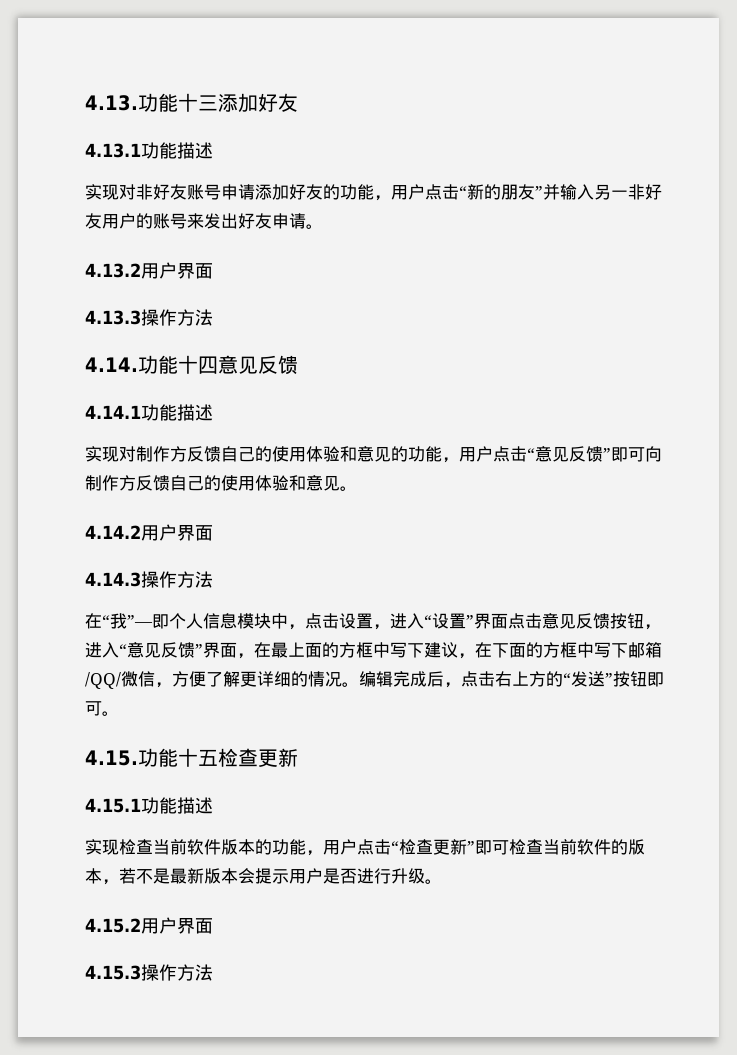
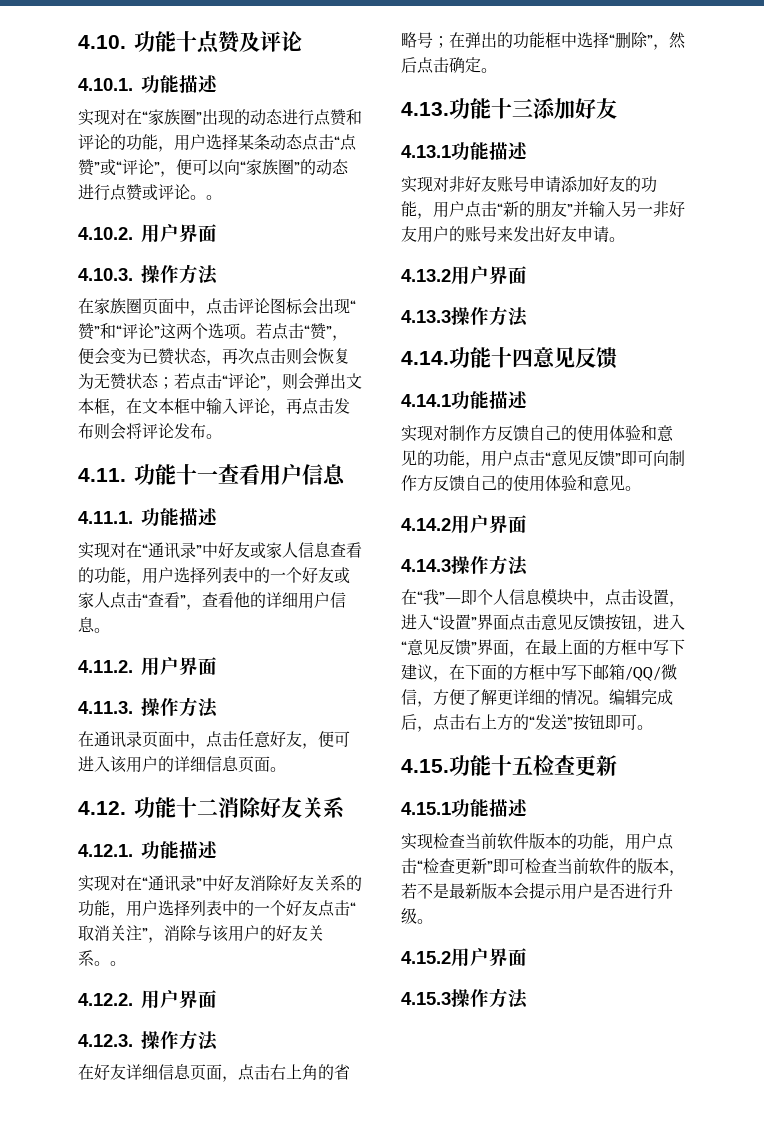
(85, 103) none -> [78,31,302,54] [78,75,218,93] [78,108,362,126] [78,134,357,152] [78,158,349,177] [78,183,222,201] [78,224,217,243] [78,264,218,285] [78,298,356,316] [78,322,348,341] [78,347,350,366] [78,372,362,391] [78,398,350,416] [78,423,222,440] [78,464,346,485] [78,508,218,526] [78,542,362,559] [78,567,350,585] [78,592,346,610] [78,617,110,633] [78,657,217,676] [78,697,218,718] [78,731,350,749] [78,756,286,773] [78,797,345,819] [78,841,218,859] [78,875,362,892] [78,900,356,918] [78,925,324,943] [78,950,126,966] [78,990,217,1009] [78,1030,218,1051] [78,1064,350,1082] [401,32,686,50] [401,57,497,74] 4.10.功能十点赞及评论 // 4.10.1.功能描述 // 实现对在“家族圈”出现的动态进行点赞和评论的功能，用户选择某条动态点击“点赞”或“评论”，便可以向“家族圈”的动态进行点赞或评论。。 // 4.10.2.用户界面 // 4.10.3.操作方法 // 在家族圈页面中，点击评论图标会出现“赞”和“评论”这两个选项。若点击“赞”，便会变为已赞状态，再次点击则会恢复为无赞状态；若点击“评论”，则会弹出文本框，在文本框中输入评论，再点击发布则会将评论发布。 // 4.11.功能十一查看用户信息 // 4.11.1.功能描述 // 实现对在“通讯录”中好友或家人信息查看的功能，用户选择列表中的一个好友或家人点击“查看”，查看他的详细用户信息。 // 4.11.2.用户界面 // 4.11.3.操作方法 // 在通讯录页面中，点击任意好友，便可进入该用户的详细信息页面。 // 4.12.功能十二消除好友关系 // 4.12.1.功能描述 // 实现对在“通讯录”中好友消除好友关系的功能，用户选择列表中的一个好友点击“取消关注”，消除与该用户的好友关系。。 // 4.12.2.用户界面 // 4.12.3.操作方法 // 在好友详细信息页面，点击右上角的省略号；在弹出的功能框中选择“删除”，然后点击确定。 //

